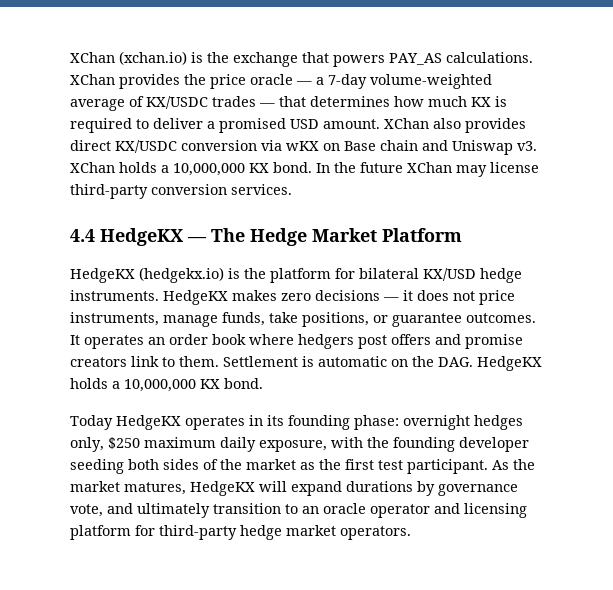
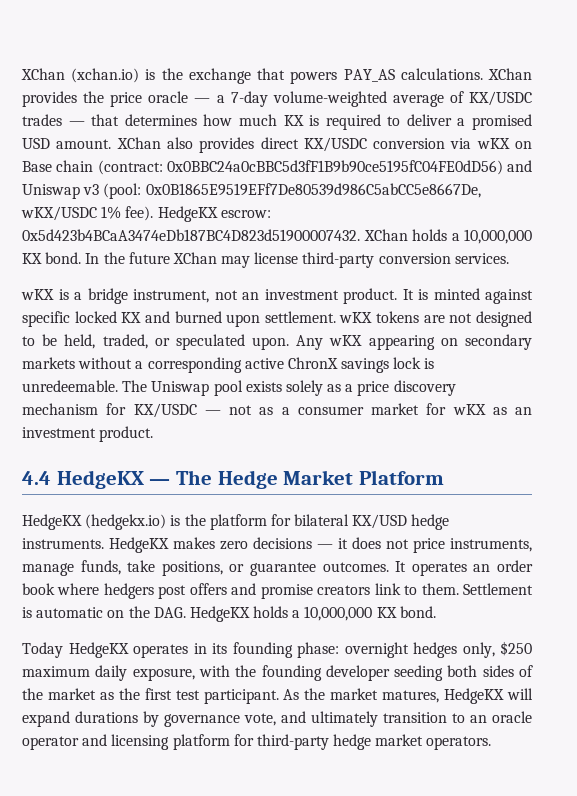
[422,140,537,155] and Uniswap v3. -> [97,160,532,175] [22,183,481,199] [21,206,271,222] [22,229,360,242] (contract: 0x0BBC24a0cBBC5d3fF1B9b90ce5195fC04FE0dD56) and Uniswap v3 (pool: 0x0B1865E9519EFf7De80539d986C5abCC5e8667De, wKX/USDC 1% fee). HedgeKX escrow: 0x5d423b4BCaA3474eDb187BC4D823d51900007432.
(292, 189) none -> [21,288,533,304] [22,311,532,327] [22,334,532,350] [22,357,435,373] [22,380,456,396] [22,403,532,418] [22,426,154,442] // wKX is a bridge instrument, not an investment product. It is minted against specific locked KX and burned upon settlement. wKX tokens are not designed to be held, traded, or speculated upon. Any wKX appearing on secondary markets without a corresponding active ChronX savings lock is unredeemable. The Uniswap pool exists solely as a price discovery mechanism for KX/USDC — not as a consumer market for wKX as an investment product.

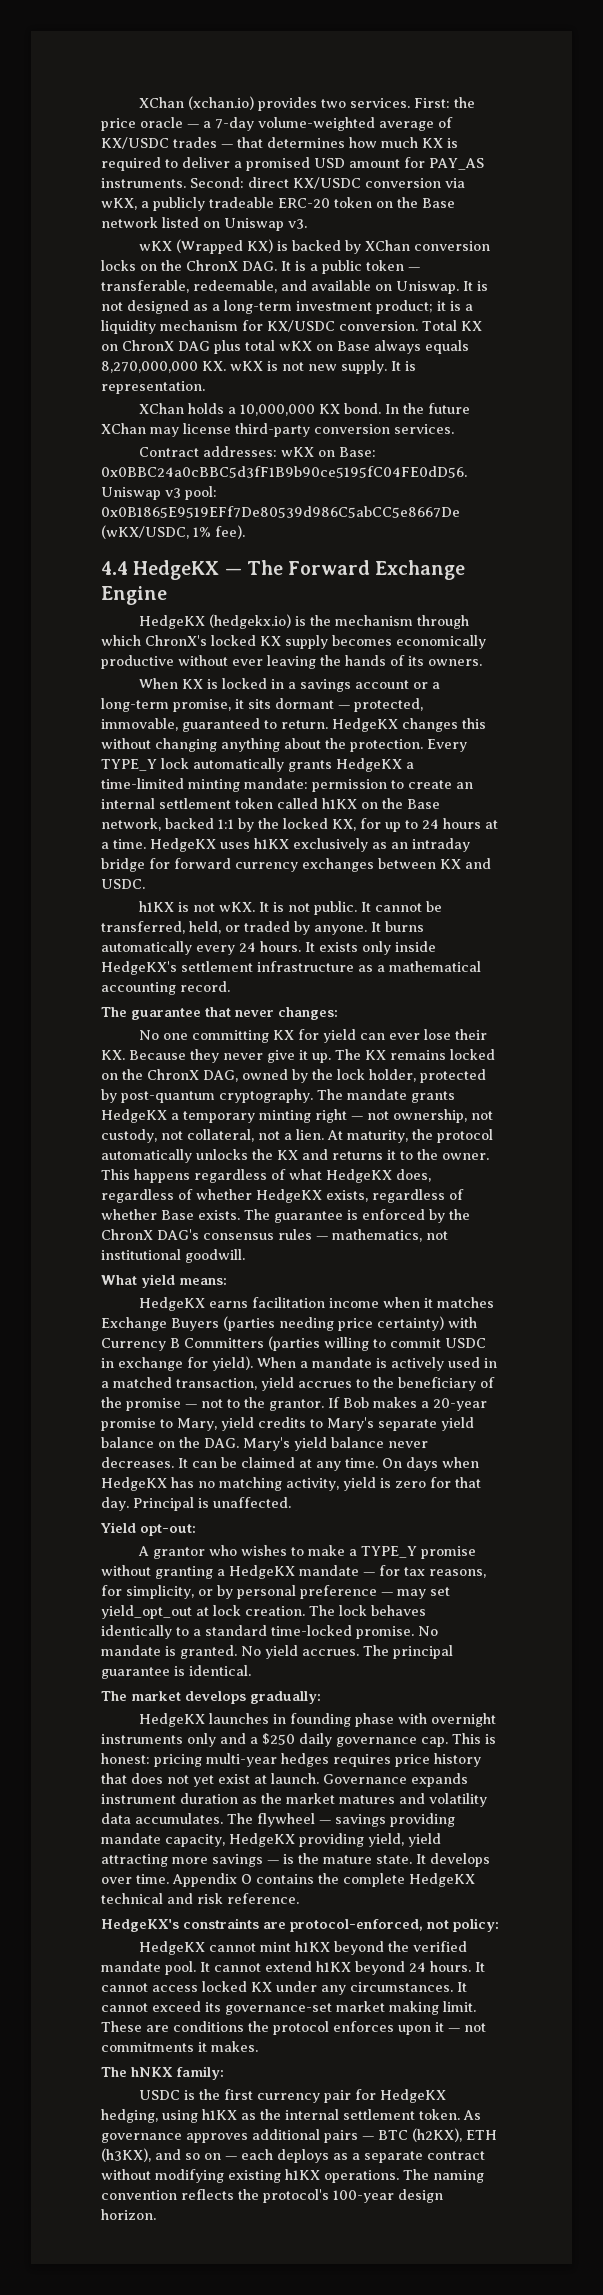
[145,68,532,84] [22,91,77,107] is the exchange that powers PAY_AS calculations. XChan provides -> [257,97,450,111] provides two services. First:
[56,137,532,153] [22,160,532,175] [22,183,481,199] [21,206,271,222] [22,229,360,242] amount. XChan also provides direct KX/USDC conversion via wKX on Base chain (contract: 0x0BBC24a0cBBC5d3fF1B9b90ce5195fC04FE0dD56) and Uniswap v3 (pool: 0x0B1865E9519EFf7De80539d986C5abCC5e8667De, wKX/USDC 1% fee). HedgeKX escrow: 0x5d423b4BCaA3474eDb187BC4D823d51900007432. -> [349,157,484,170] [101,177,465,189] [101,197,455,211] [101,217,307,231] [138,239,490,254] [101,260,420,274] [101,280,488,294] [101,300,473,314] [101,320,482,334] [101,340,469,354] [101,360,416,374] [101,381,205,394] amount for PAY_AS instruments. Second: direct KX/USDC conversion via wKX, a publicly tradeable ERC-20 token on the Base network listed on Uniswap v3. // wKX (Wrapped KX) is backed by XChan conversion locks on the ChronX DAG. It is a public token — transferable, redeemable, and available on Uniswap. It is not designed as a long-term investment product; it is a liquidity mechanism for KX/USDC conversion. Total KX on ChronX DAG plus total wKX on Base always equals 8,270,000,000 KX. wKX is not new supply. It is representation. //
[21,288,533,304] [22,311,532,327] [22,334,532,350] [22,357,435,373] [22,380,456,396] [22,403,532,418] [22,426,154,442] wKX is a bridge instrument, not an investment product. It is minted against specific locked KX and burned upon settlement. wKX tokens are not designed to be held, traded, or speculated upon. Any wKX appearing on secondary markets without a corresponding active ChronX savings lock is unredeemable. The Uniswap pool exists solely as a price discovery mechanism for KX/USDC — not as a consumer market for wKX as an investment product. -> [138,446,376,457] [101,466,467,478] [101,486,217,500] [101,506,460,518] [101,525,245,539] Contract addresses: wKX on Base: 0x0BBC24a0cBBC5d3fF1B9b90ce5195fC04FE0dD56. Uniswap v3 pool: 0x0B1865E9519EFf7De80539d986C5abCC5e8667De (wKX/USDC, 1% fee).
[217,470,445,489] Hedge Market Platform -> [288,560,466,580] [101,586,167,605] Forward Exchange Engine
[209,514,450,530] [22,537,532,553] [22,560,534,576] [22,583,533,599] [22,606,436,622] [22,641,532,658] [22,665,533,681] [22,688,534,704] [22,711,532,727] [22,734,492,750] platform for bilateral KX/USD hedge instruments. HedgeKX makes zero decisions — it does not price instruments, manage funds, take positions, or guarantee outcomes. It operates an order book where hedgers post offers and promise creators link to them. Settlement is automatic on the DAG. HedgeKX holds a 10,000,000 KX bond. // Today HedgeKX operates in its founding phase: overnight hedges only, $250 maximum daily exposure, with the founding developer seeding both sides of the market as the first test participant. As the market matures, HedgeKX will expand durations by governance vote, and ultimately transition to an oracle operator and licensing platform for third-party hedge market operators. -> [334,615,469,629] [101,635,486,649] [101,655,482,669] [138,678,440,692] [101,698,423,712] [101,718,486,732] [101,738,467,752] [101,758,414,772] [101,778,473,792] [101,798,440,809] [101,818,498,832] [101,838,470,852] [101,858,491,872] [101,879,145,889] [138,901,442,915] [101,921,424,935] [101,941,436,955] [101,961,481,975] [101,981,230,995] [101,1007,338,1020] [138,1029,487,1043] [101,1049,495,1063] [101,1069,486,1083] [101,1089,455,1103] [101,1109,493,1123] [101,1129,493,1143] [101,1149,489,1163] [101,1169,431,1183] [101,1189,464,1203] [101,1209,470,1223] [101,1229,448,1242] [101,1249,245,1263] [101,1274,227,1288] [138,1297,494,1311] [101,1316,477,1331] [101,1336,486,1351] [101,1356,497,1371] [101,1377,495,1391] [101,1397,487,1411] [101,1417,474,1431] [101,1437,428,1451] [101,1457,479,1471] [101,1477,481,1491] [101,1497,291,1511] [101,1522,196,1536] [137,1545,476,1559] [101,1565,486,1579] [101,1585,450,1599] [101,1605,426,1619] [101,1625,438,1639] [101,1645,453,1659] [101,1665,251,1679] [101,1691,321,1704] [138,1713,496,1727] [101,1733,496,1747] [101,1753,481,1767] [101,1773,468,1787] [101,1793,487,1807] [101,1813,455,1827] [101,1833,441,1847] [101,1853,490,1867] [101,1873,475,1887] [101,1893,299,1904] [101,1918,499,1932] [138,1941,467,1955] [101,1961,485,1975] [101,1981,467,1995] [101,2001,476,2015] [101,2021,486,2035] [101,2041,258,2052] [101,2066,224,2080] [138,2089,446,2103] [101,2109,481,2123] [101,2128,497,2143] [101,2148,485,2163] [101,2169,484,2183] [101,2189,443,2203] [101,2209,156,2220] mechanism through which ChronX's locked KX supply becomes economically productive without ever leaving the hands of its owners. // When KX is locked in a savings account or a long-term promise, it sits dormant — protected, immovable, guaranteed to return. HedgeKX changes this without changing anything about the protection. Every TYPE_Y lock automatically grants HedgeKX a time-limited minting mandate: permission to create an internal settlement token called h1KX on the Base network, backed 1:1 by the locked KX, for up to 24 hours at a time. HedgeKX uses h1KX exclusively as an intraday bridge for forward currency exchanges between KX and USDC. // h1KX is not wKX. It is not public. It cannot be transferred, held, or traded by anyone. It burns automatically every 24 hours. It exists only inside HedgeKX's settlement infrastructure as a mathematical accounting record. // The guarantee that never changes: // No one committing KX for yield can ever lose their KX. Because they never give it up. The KX remains locked on the ChronX DAG, owned by the lock holder, protected by post-quantum cryptography. The mandate grants HedgeKX a temporary minting right — not ownership, not custody, not collateral, not a lien. At maturity, the protocol automatically unlocks the KX and returns it to the owner. This happens regardless of what HedgeKX does, regardless of whether HedgeKX exists, regardless of whether Base exists. The guarantee is enforced by the ChronX DAG's consensus rules — mathematics, not institutional goodwill. // What yield means: // HedgeKX earns facilitation income when it matches Exchange Buyers (parties needing price certainty) with Currency B Committers (parties willing to commit USDC in exchange for yield). When a mandate is actively used in a matched transaction, yield accrues to the beneficiary of the promise — not to the grantor. If Bob makes a 20-year promise to Mary, yield credits to Mary's separate yield balance on the DAG. Mary's yield balance never decreases. It can be claimed at any time. On days when HedgeKX has no matching activity, yield is zero for that day. Principal is unaffected. // Yield opt-out: // A grantor who wishes to make a TYPE_Y promise without granting a HedgeKX mandate — for tax reasons, for simplicity, or by personal preference — may set yield_opt_out at lock creation. The lock behaves identically to a standard time-locked promise. No mandate is granted. No yield accrues. The principal guarantee is identical. // The market develops gradually: // HedgeKX launches in founding phase with overnight instruments only and a $250 daily governance cap. This is honest: pricing multi-year hedges requires price history that does not yet exist at launch. Governance expands instrument duration as the market matures and volatility data accumulates. The flywheel — savings providing mandate capacity, HedgeKX providing yield, yield attracting more savings — is the mature state. It develops over time. Appendix O contains the complete HedgeKX technical and risk reference. // HedgeKX's constraints are protocol-enforced, not policy: // HedgeKX cannot mint h1KX beyond the verified mandate pool. It cannot extend h1KX beyond 24 hours. It cannot access locked KX under any circumstances. It cannot exceed its governance-set market making limit. These are conditions the protocol enforces upon it — not commitments it makes. // The hNKX family: // USDC is the first currency pair for HedgeKX hedging, using h1KX as the internal settlement token. As governance approves additional pairs — BTC (h2KX), ETH (h3KX), and so on — each deploys as a separate contract without modifying existing h1KX operations. The naming convention reflects the protocol's 100-year design horizon.

